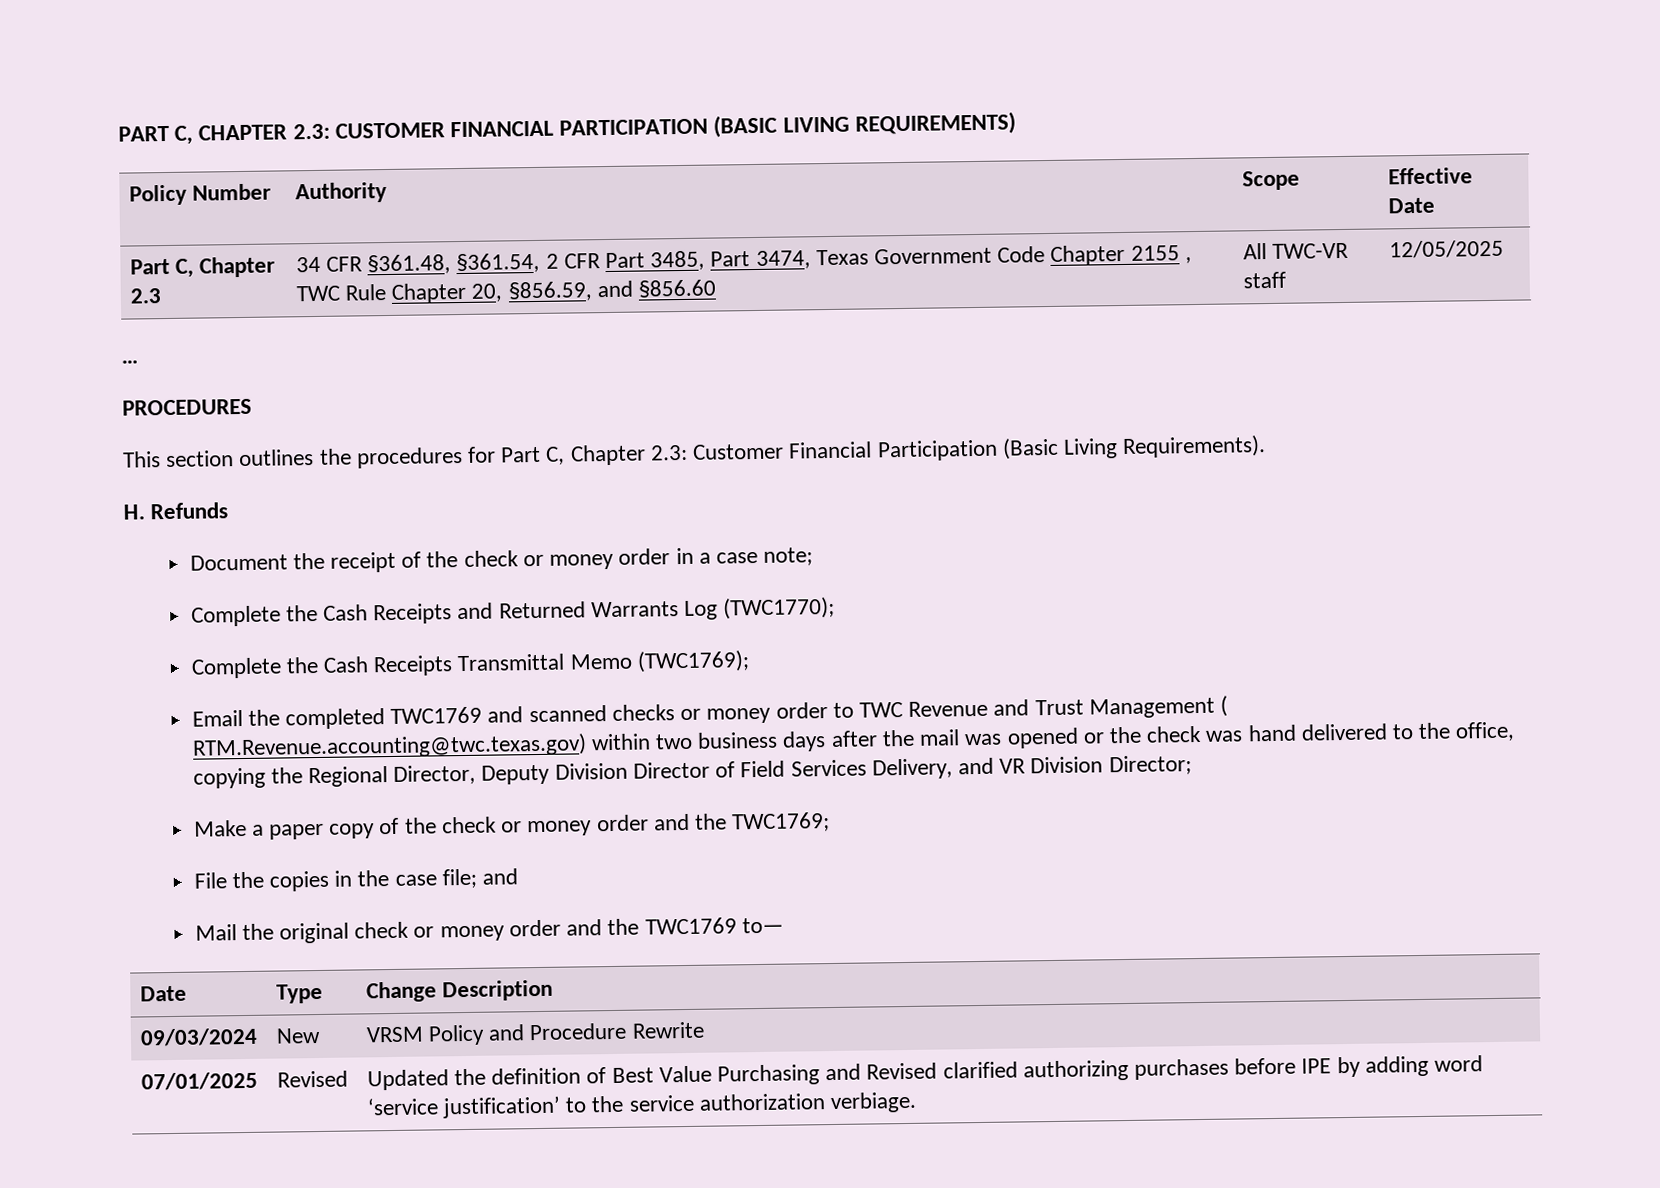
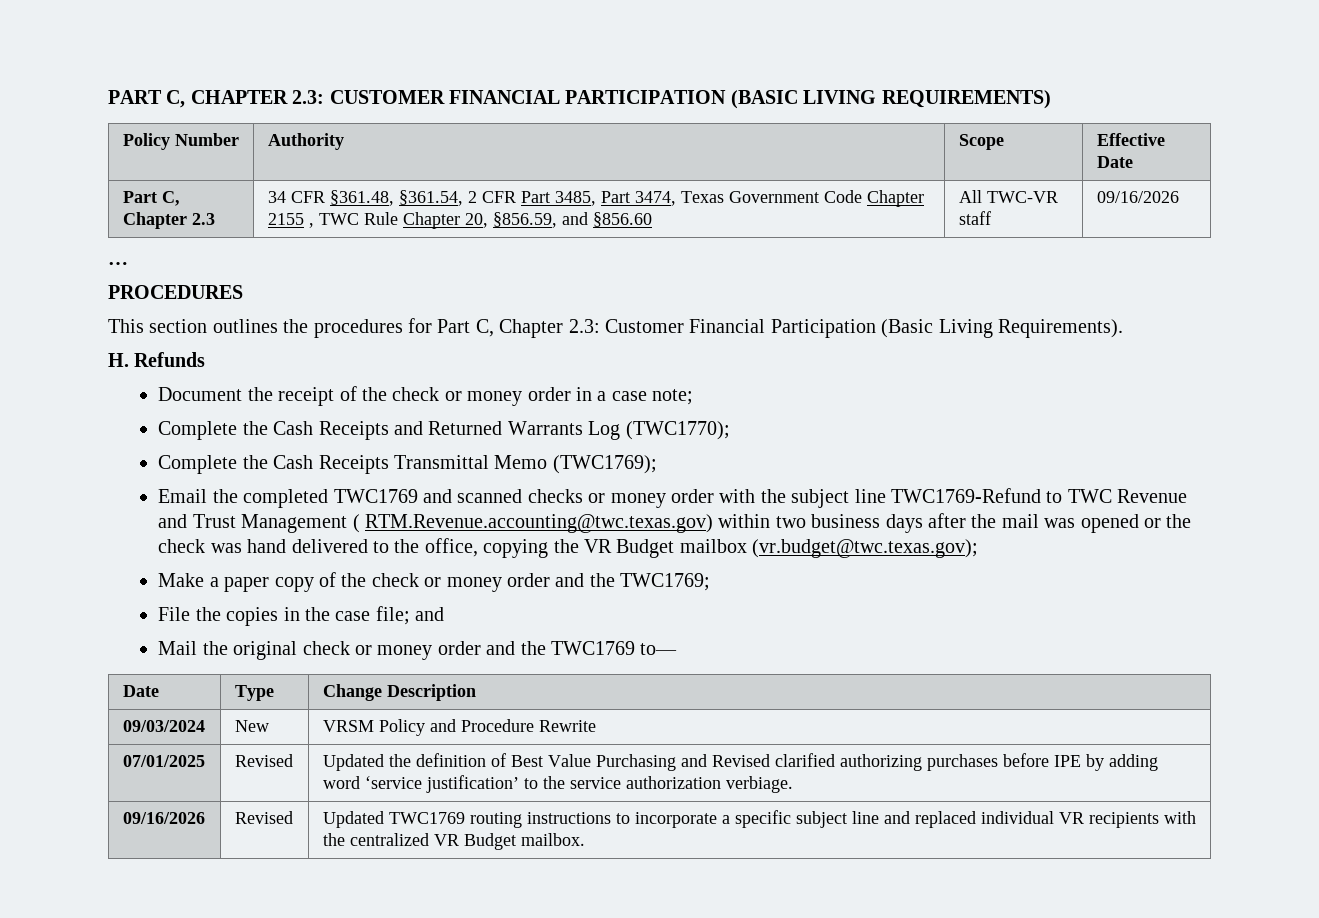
[1388,239,1504,259] 12/05/2025 -> [1096,191,1179,203] 09/16/2026
(828, 710) none -> [719,488,1041,508] with the subject line TWC1769-Refund
[308,755,1192,788] Regional Director, Deputy Division Director of Field Services Delivery, and VR Division Director; -> [583,539,979,558] VR Budget mailbox (vr.budget@twc.texas.gov);
(917, 1102) none -> [122,812,205,824] [234,811,293,824] [322,810,1196,828] [322,833,585,850] // 09/16/2026 | Revised | Updated TWC1769 routing instructions to incorporate a specific subject line and replaced individual VR recipients with the centralized VR Budget mailbox.

